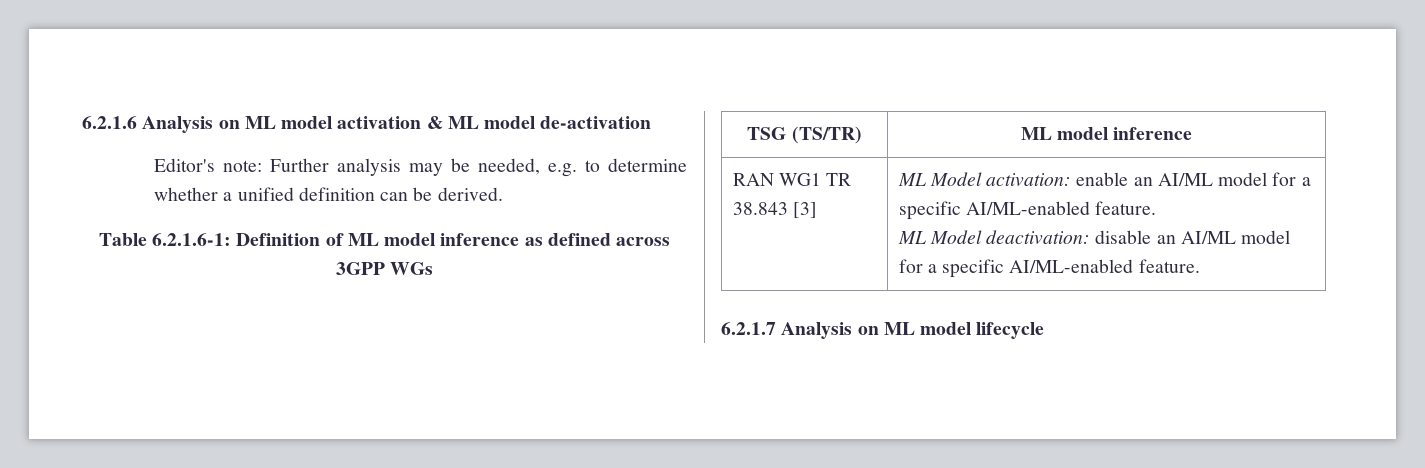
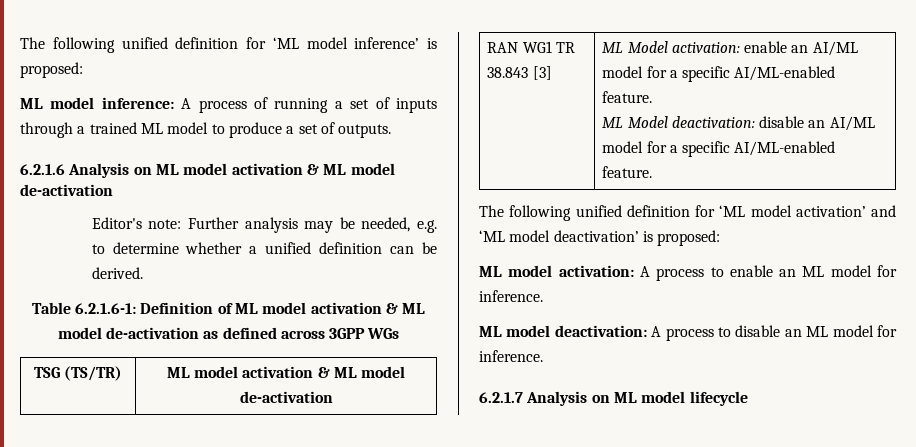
(82, 122) none -> [20,37,437,53] [20,62,83,78] [20,97,437,113] [20,122,392,138] The following unified definition for ‘ML model inference’ is proposed: // ML model inference: A process of running a set of inputs through a trained ML model to produce a set of outputs. //
[440,233,520,246] inference -> [310,302,426,314] [57,327,199,339] activation & ML model de-activation
[1113,127,1193,140] inference -> [242,366,406,378] [239,391,333,403] activation & ML model de-activation
(1200, 266) none -> [479,205,896,221] [479,230,721,246] [479,265,898,281] [479,290,543,302] [479,325,897,341] [479,350,543,362] // The following unified definition for ‘ML model activation’ and ‘ML model deactivation’ is proposed: // ML model activation: A process to enable an ML model for inference. // ML model deactivation: A process to disable an ML model for inference.

